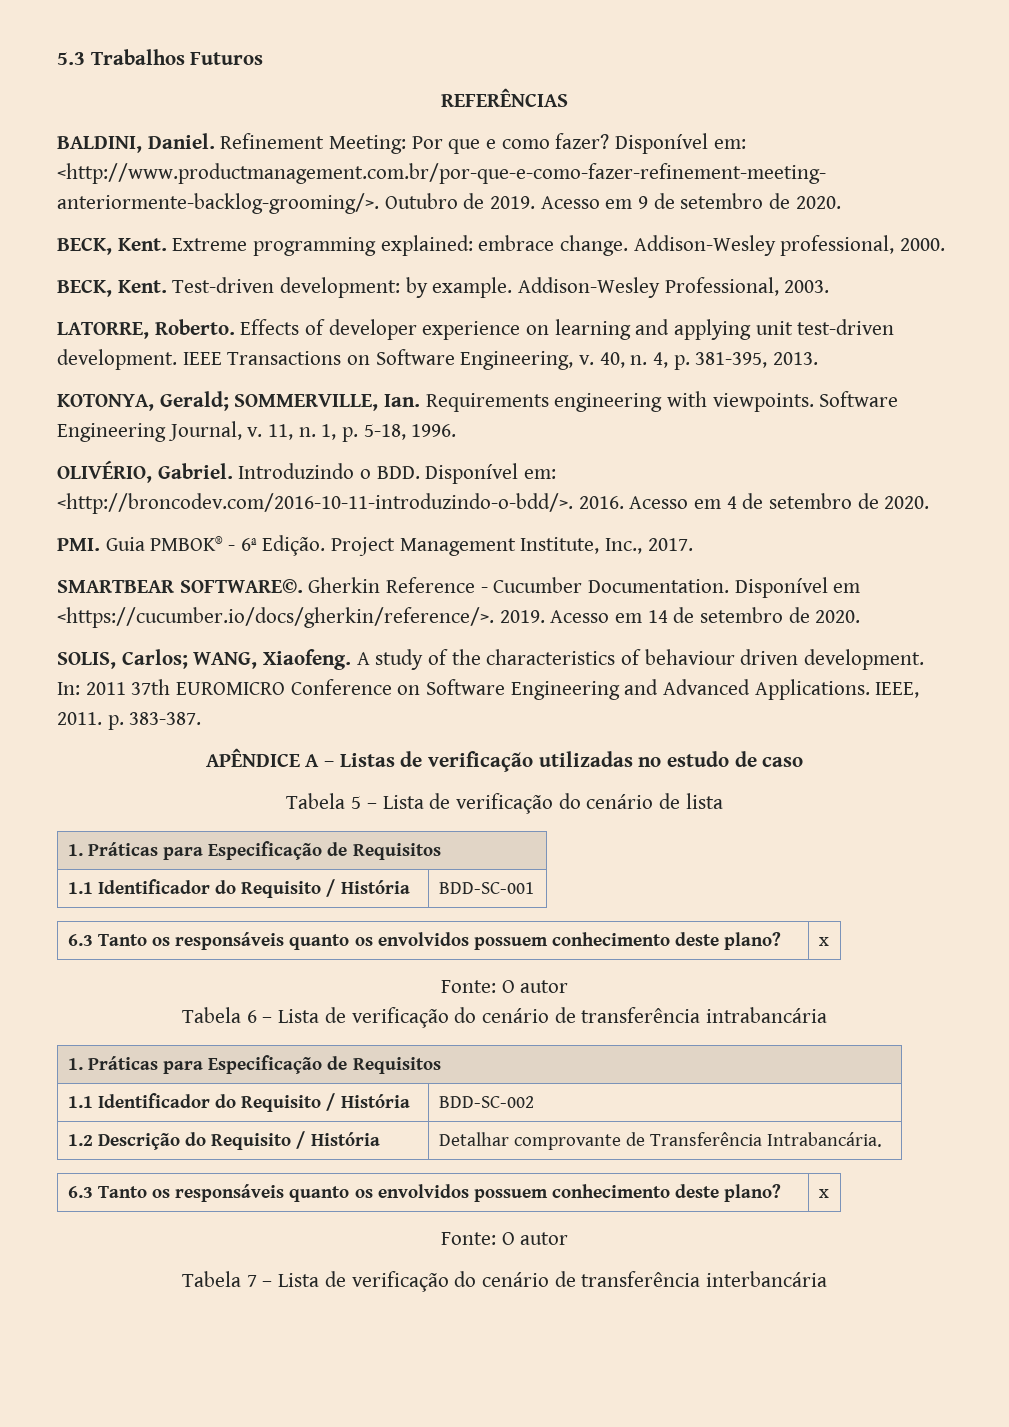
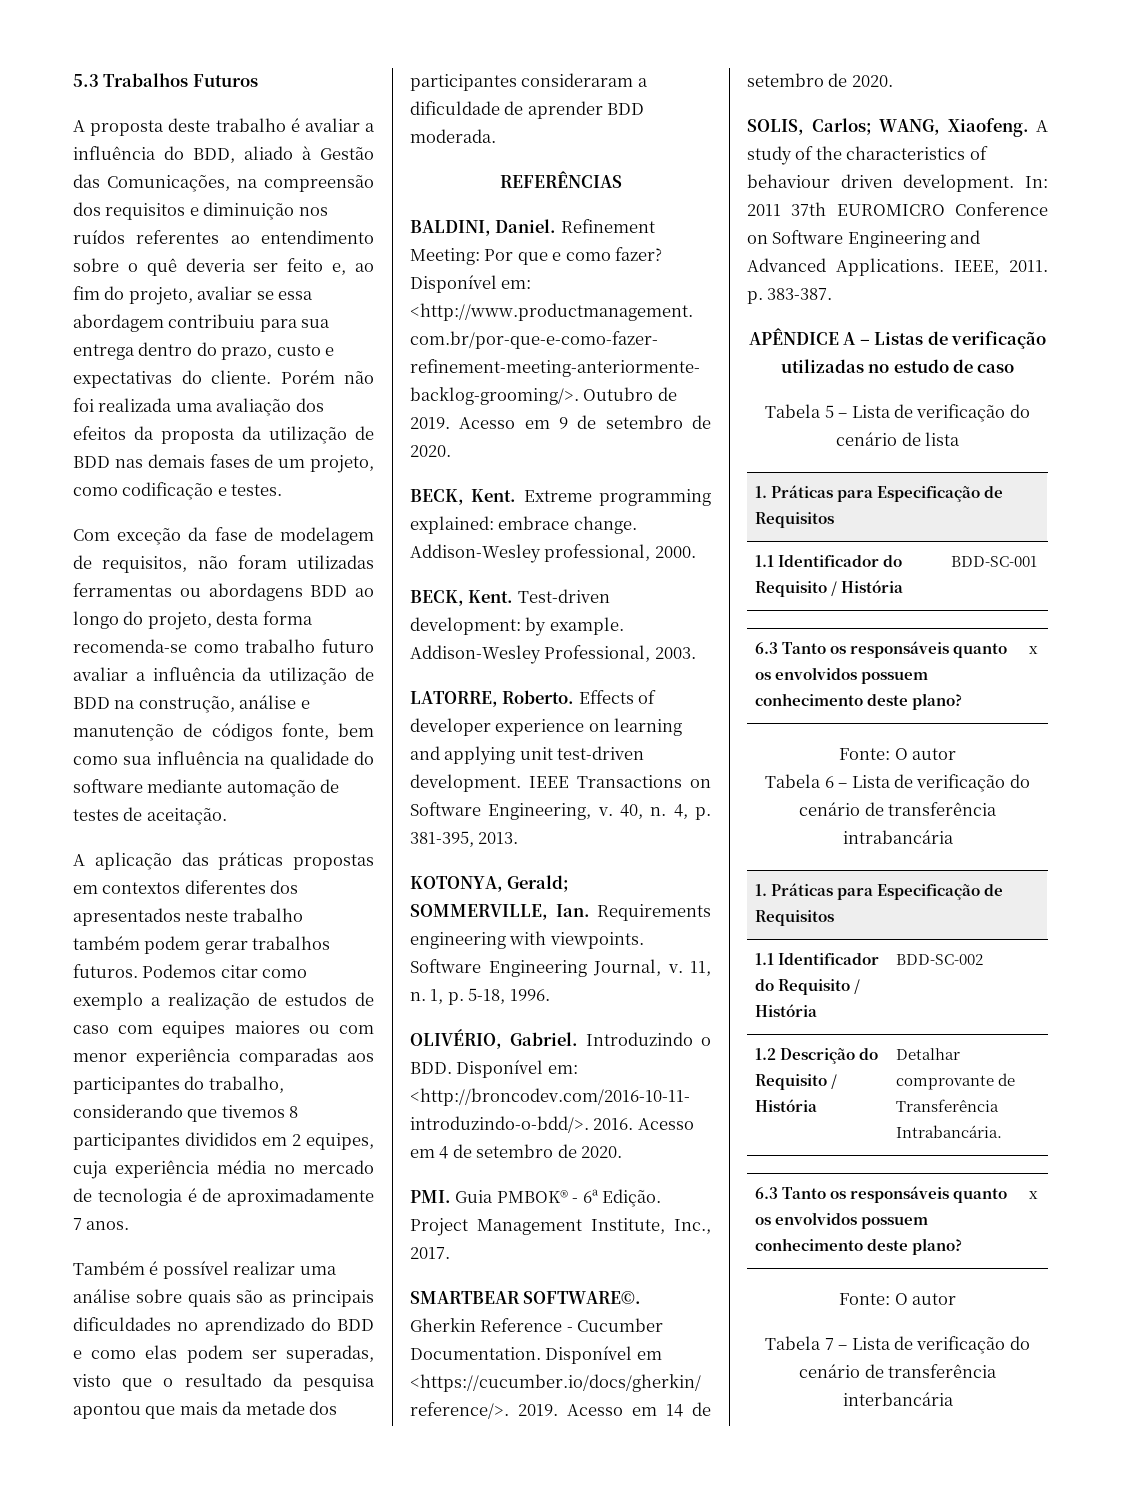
(264, 58) none -> [73,118,375,136] [73,146,374,163] [73,174,374,192] [73,202,328,220] [73,230,374,244] [73,258,374,276] [73,286,314,305] [73,314,331,332] [73,342,335,360] [73,370,374,388] [73,398,324,416] [73,426,374,444] [73,454,374,473] [73,482,283,500] [73,527,375,545] [73,555,374,573] [73,583,374,601] [73,611,313,630] [73,639,374,653] [73,667,375,685] [73,695,310,713] [73,723,374,741] [73,751,374,769] [73,779,340,797] [73,807,227,825] [73,852,374,870] [73,880,299,894] [73,908,303,926] [73,936,331,954] [73,964,308,978] [73,992,374,1010] [73,1021,375,1038] [73,1048,374,1066] [73,1076,284,1094] [73,1104,299,1122] [73,1132,374,1150] [73,1160,374,1179] [73,1188,374,1206] [73,1218,130,1230] [73,1261,337,1279] [73,1289,375,1307] [73,1317,374,1335] [73,1345,375,1363] [72,1373,376,1391] [73,1401,338,1419] [410,73,648,91] [410,101,645,119] [410,129,496,143] // A proposta deste trabalho é avaliar a influência do BDD, aliado à Gestão das Comunicações, na compreensão dos requisitos e diminuição nos ruídos referentes ao entendimento sobre o quê deveria ser feito e, ao fim do projeto, avaliar se essa abordagem contribuiu para sua entrega dentro do prazo, custo e expectativas do cliente. Porém não foi realizada uma avaliação dos efeitos da proposta da utilização de BDD nas demais fases de um projeto, como codificação e testes. // Com exceção da fase de modelagem de requisitos, não foram utilizadas ferramentas ou abordagens BDD ao longo do projeto, desta forma recomenda-se como trabalho futuro avaliar a influência da utilização de BDD na construção, análise e manutenção de códigos fonte, bem como sua influência na qualidade do software mediante automação de testes de aceitação. // A aplicação das práticas propostas em contextos diferentes dos apresentados neste trabalho também podem gerar trabalhos futuros. Podemos citar como exemplo a realização de estudos de caso com equipes maiores ou com menor experiência comparadas aos participantes do trabalho, considerando que tivemos 8 participantes divididos em 2 equipes, cuja experiência média no mercado de tecnologia é de aproximadamente 7 anos. // Também é possível realizar uma análise sobre quais são as principais dificuldades no aprendizado do BDD e como elas podem ser superadas, visto que o resultado da pesquisa apontou que mais da metade dos participantes consideraram a dificuldade de aprender BDD moderada.

